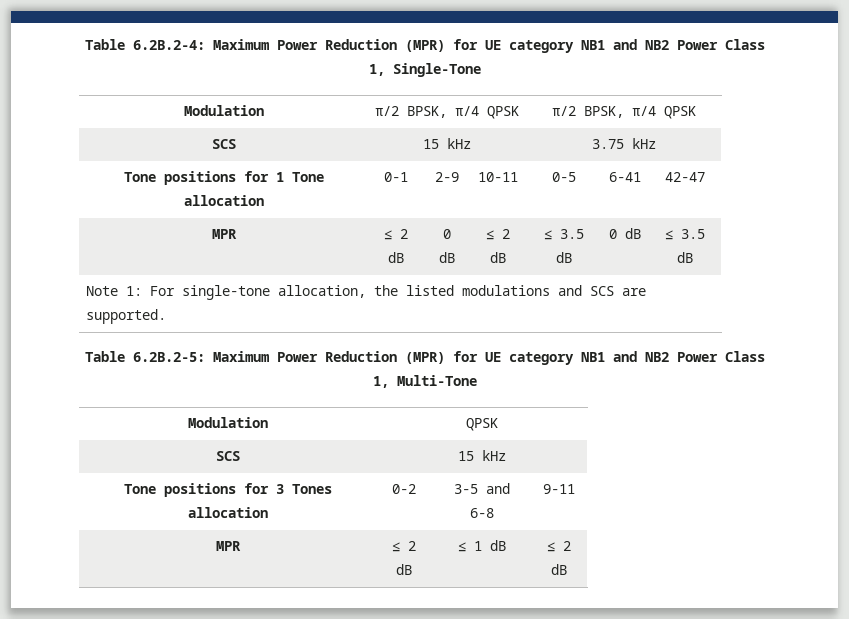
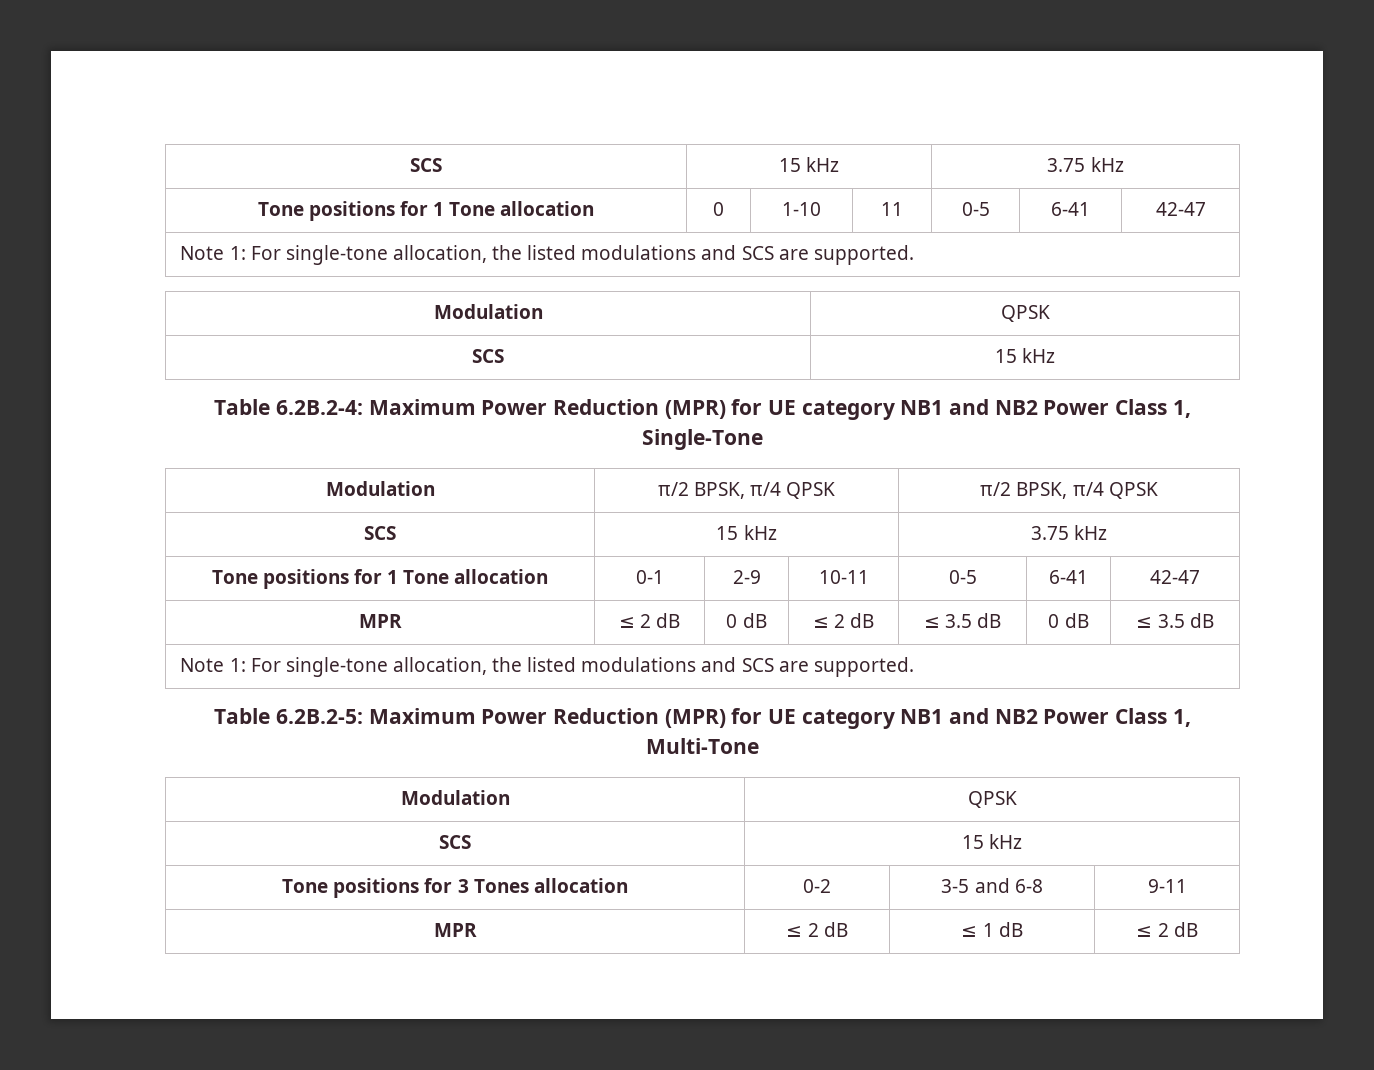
(84, 44) none -> [410,158,442,172] [778,157,840,172] [1047,157,1124,172] [257,201,595,221] [713,202,724,216] [782,202,821,216] [881,202,903,216] [961,202,990,216] [1051,202,1090,216] [1155,202,1206,216] [180,245,914,265] [433,304,543,319] [1000,305,1050,322] [472,349,504,363] [994,348,1056,363] SCS | 15 kHz | 3.75 kHz // Tone positions for 1 Tone allocation | 0 | 1-10 | 11 | 0-5 | 6-41 | 42-47 // Note 1: For single-tone allocation, the listed modulations and SCS are supported. // Modulation | QPSK // SCS | 15 kHz //

